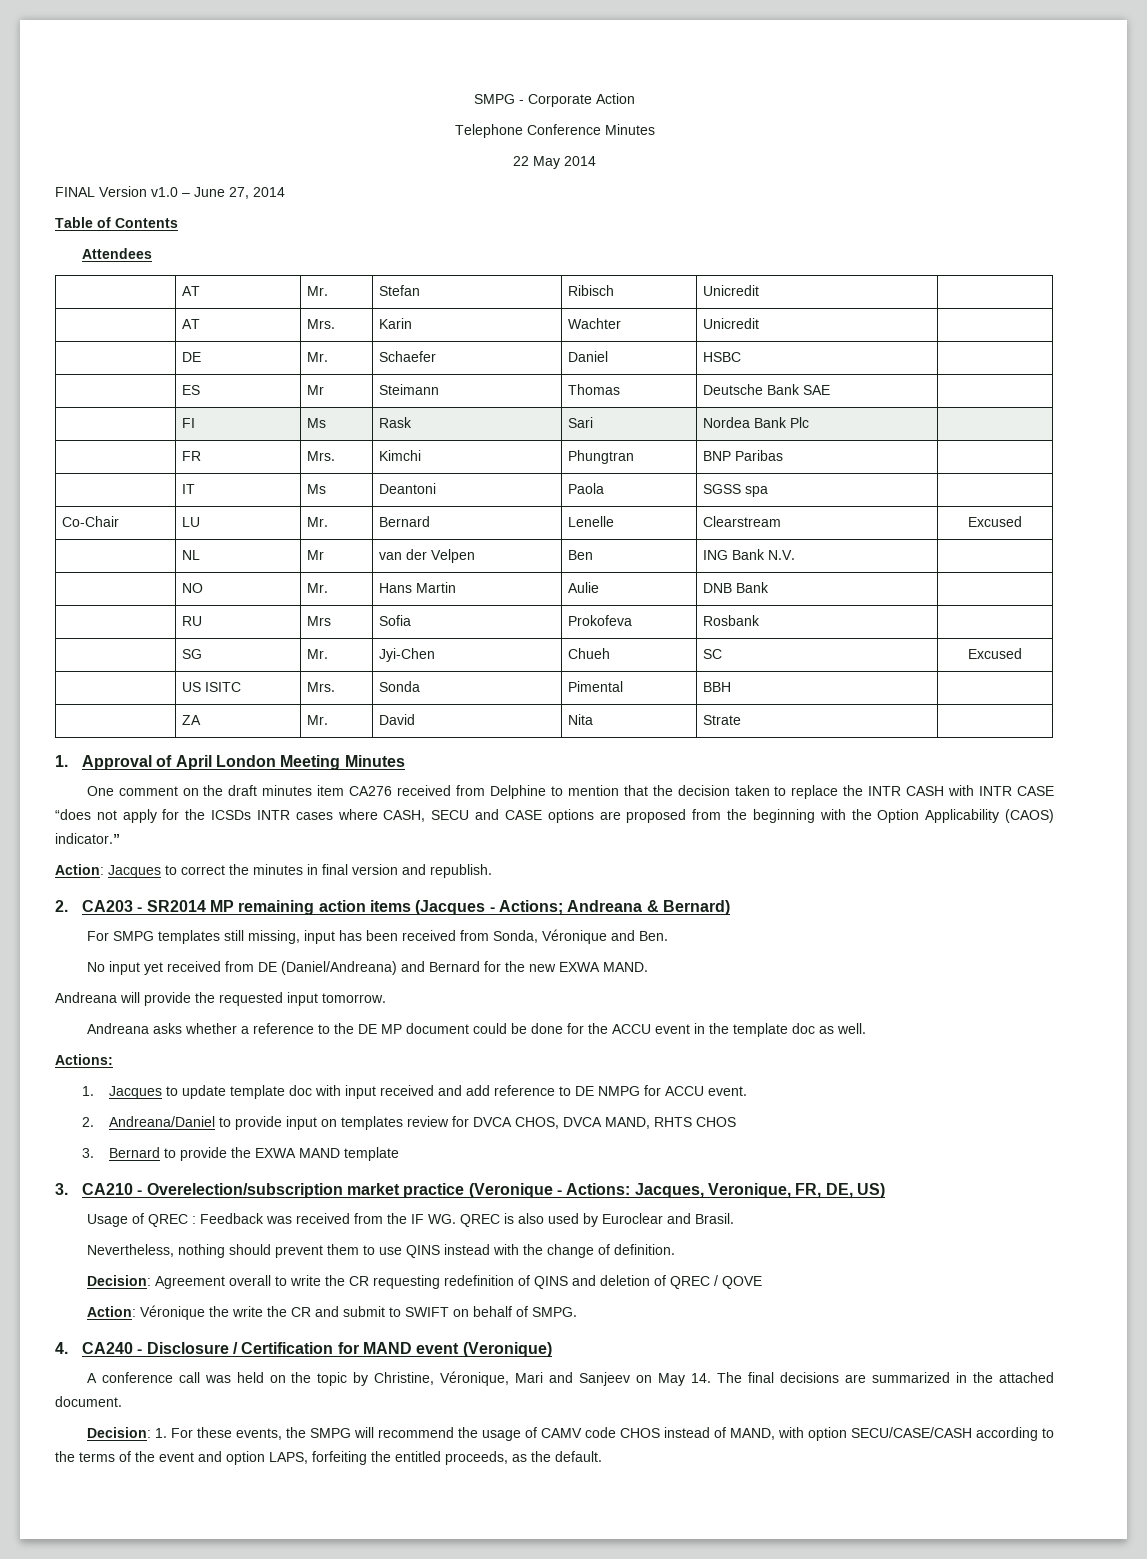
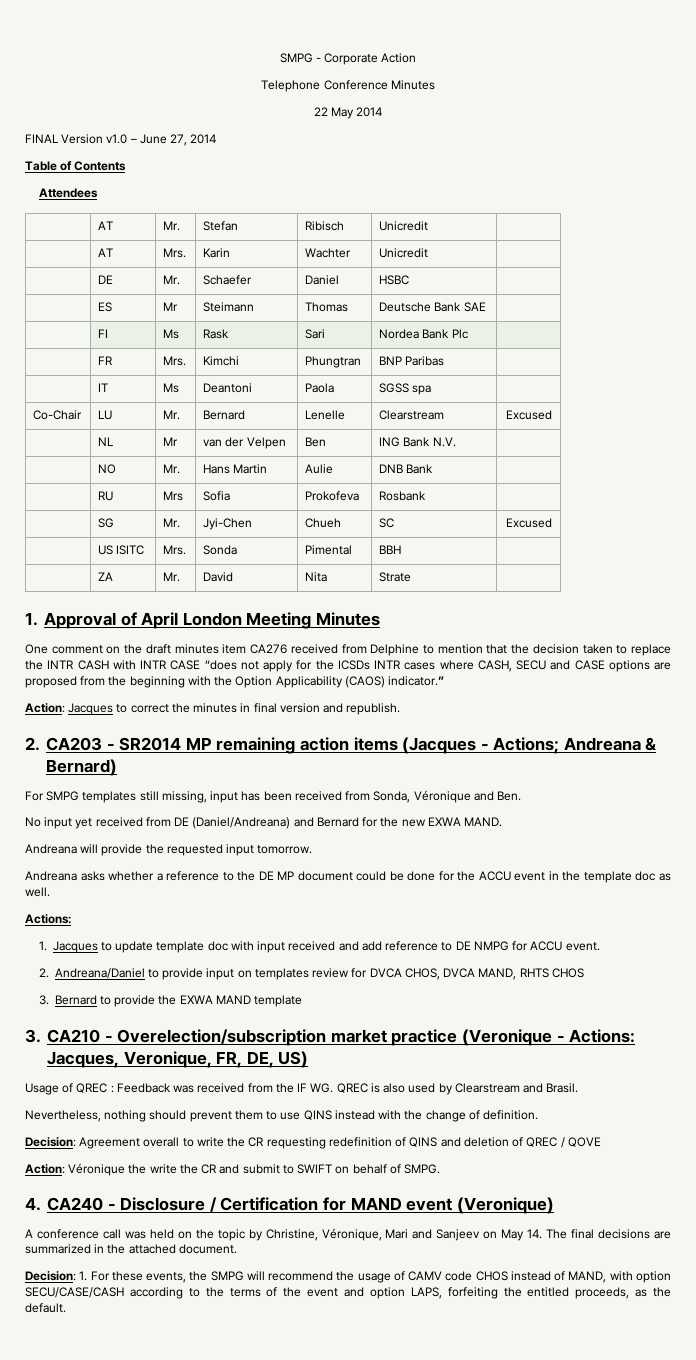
[601,1213,663,1224] Euroclear -> [454,1083,520,1093] Clearstream

